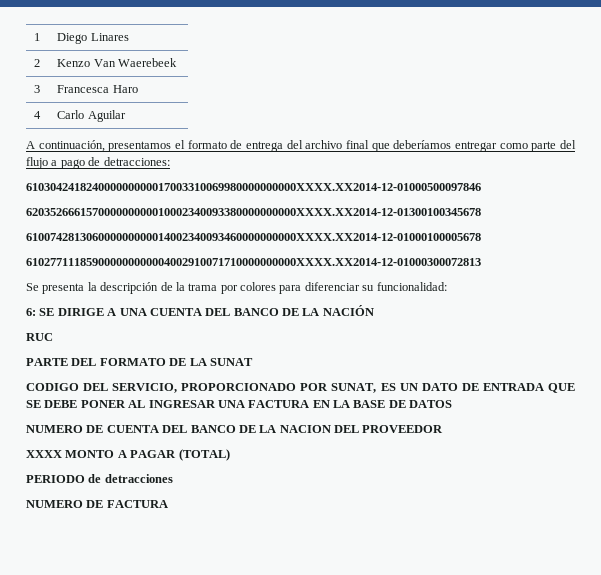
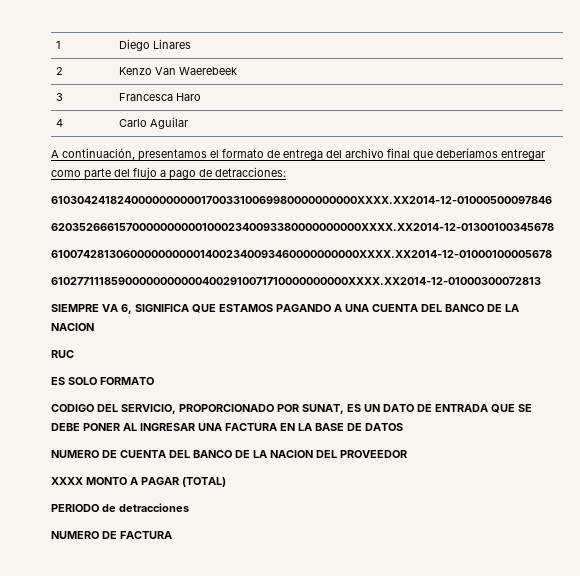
[26,282,447,294] [26,308,104,316] Se presenta la descripción de la trama por colores para diferenciar su funcionalidad: // 6: SE DIRIGE -> [51,304,331,314] SIEMPRE VA 6, SIGNIFICA QUE ESTAMOS PAGANDO
[322,305,374,316] NACIÓN -> [51,323,94,331] NACION
[26,358,97,366] PARTE DEL -> [51,377,97,385] ES SOLO
[169,358,253,366] DE LA SUNAT -> (154, 381) none

